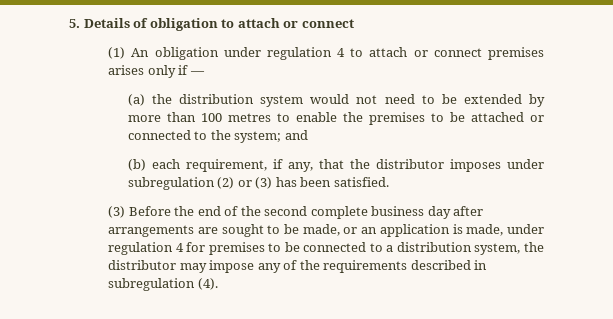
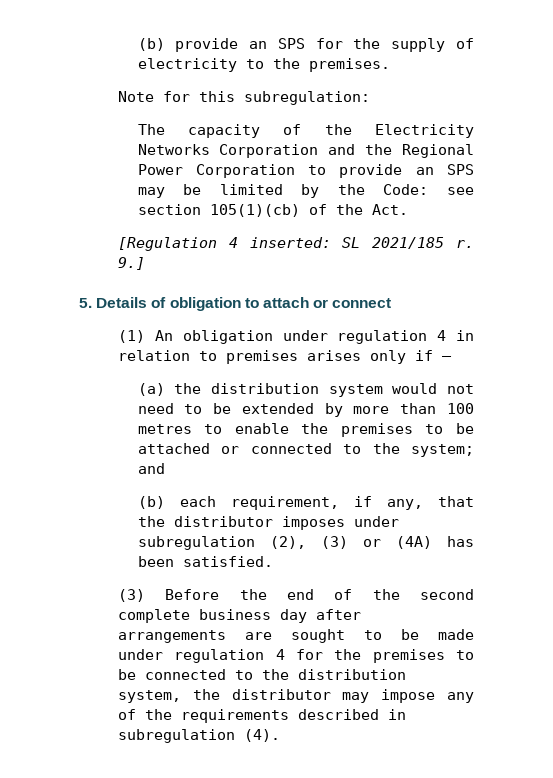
(69, 23) none -> [137,38,474,52] [137,58,390,72] [118,91,371,105] [137,124,474,138] [137,144,474,158] [137,164,475,178] [137,184,474,198] [137,204,408,217] [118,237,474,251] [118,257,146,270] (b) provide an SPS for the supply of electricity to the premises. // Note for this subregulation: // The capacity of the Electricity Networks Corporation and the Regional Power Corporation to provide an SPS may be limited by the Code: see section 105(1)(cb) of the Act. // [Regulation 4 inserted: SL 2021/185 r. 9.] //
[350,47,482,57] to attach or connect -> [456,330,475,341] [118,350,218,361] in relation to
[217,177,273,189] (2) or (3) -> [269,536,432,549] (2), (3) or (4A)
[302,224,504,237] made, or an application is made, -> [438,629,475,640] made
(206, 247) none -> [334,649,362,660] the
[386,245,394,252] a -> [262,669,290,680] the

